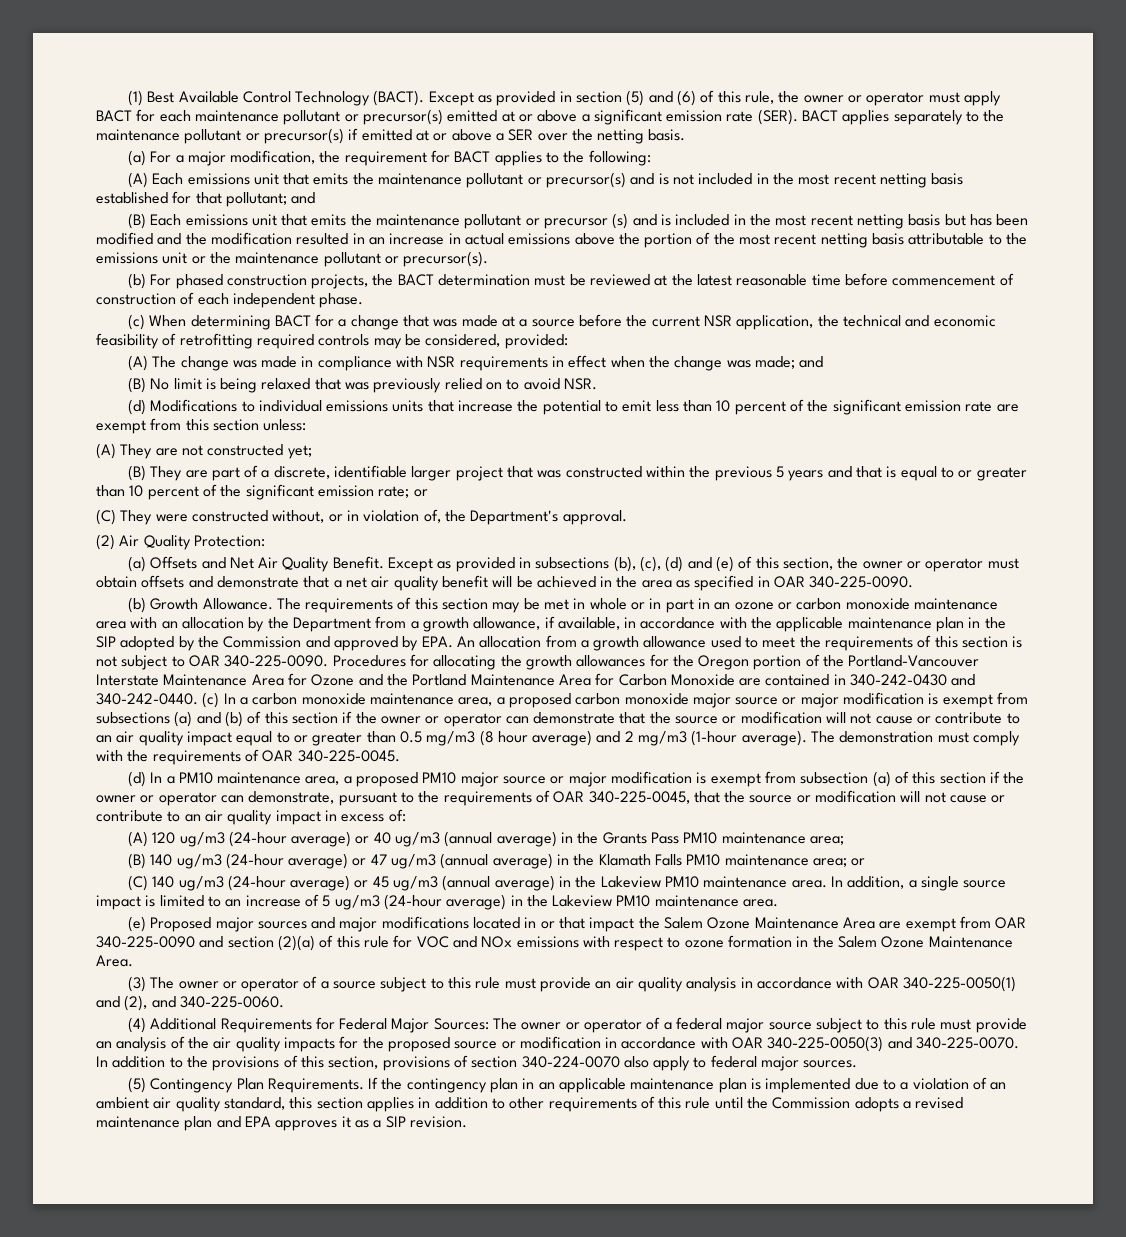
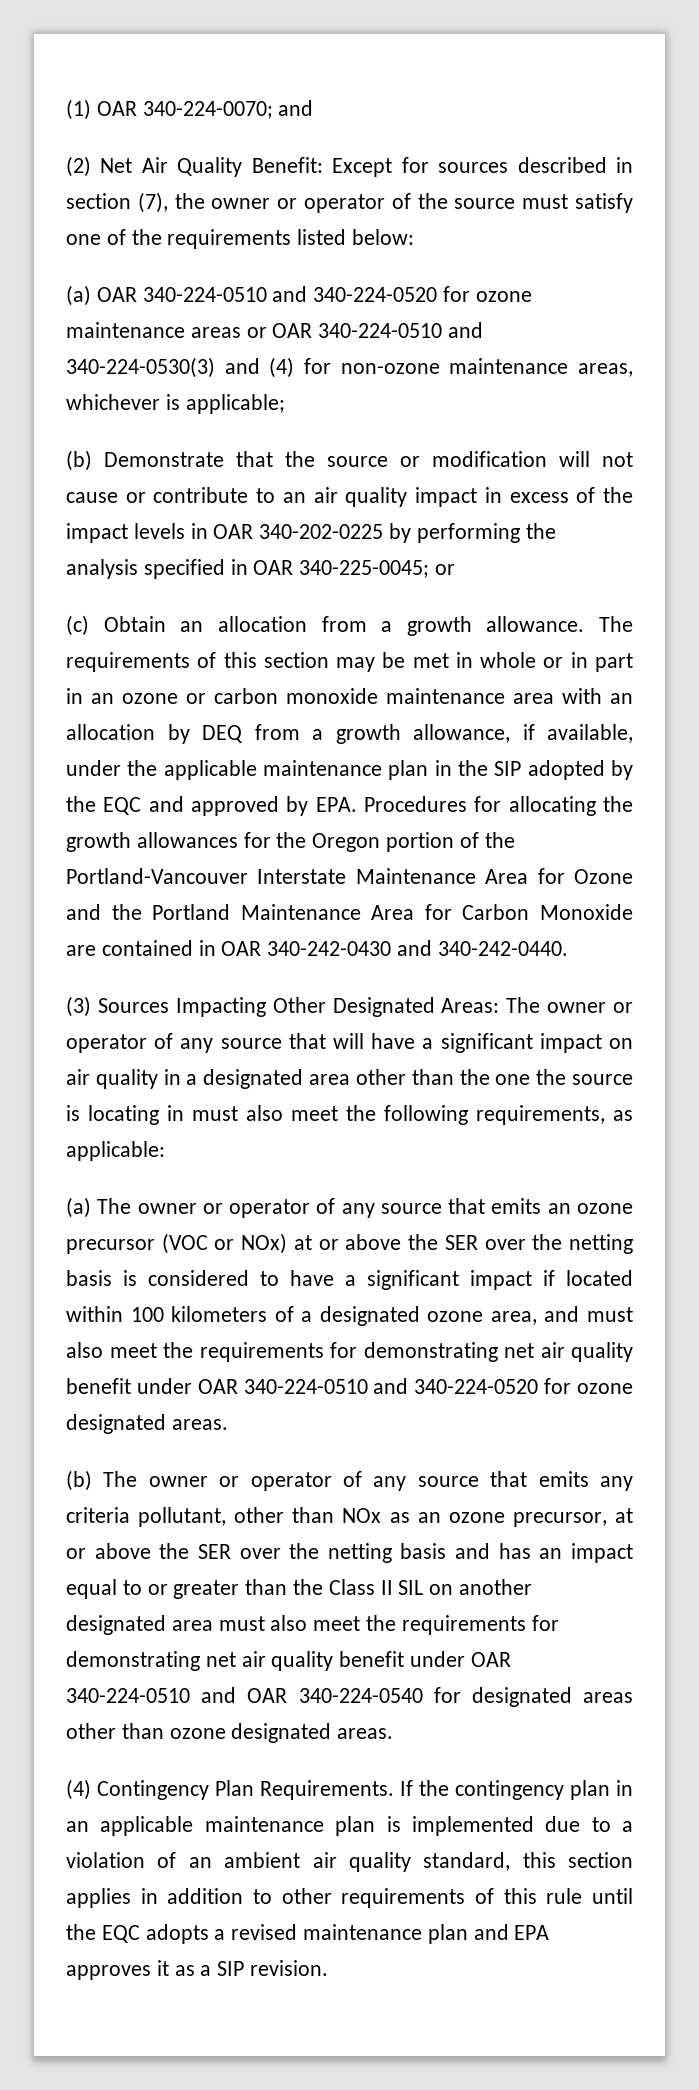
[147,90,1001,106] [96,109,1005,125] [96,128,686,144] [127,150,651,166] [127,172,964,188] [96,191,316,207] [127,213,1029,229] [96,232,1028,248] [96,251,489,267] [127,273,1014,289] [96,292,364,308] [127,314,996,330] [96,333,568,349] [127,355,824,371] [127,377,598,393] [127,399,1019,415] [96,418,307,434] [96,443,312,459] [127,465,1027,481] [96,484,428,500] [96,509,627,525] [96,534,265,550] [127,556,1019,572] [96,575,914,591] [127,597,273,613] Best Available Control Technology (BACT). Except as provided in section (5) and (6) of this rule, the owner or operator must apply BACT for each maintenance pollutant or precursor(s) emitted at or above a significant emission rate (SER). BACT applies separately to the maintenance pollutant or precursor(s) if emitted at or above a SER over the netting basis. // (a) For a major modification, the requirement for BACT applies to the following: // (A) Each emissions unit that emits the maintenance pollutant or precursor(s) and is not included in the most recent netting basis established for that pollutant; and // (B) Each emissions unit that emits the maintenance pollutant or precursor (s) and is included in the most recent netting basis but has been modified and the modification resulted in an increase in actual emissions above the portion of the most recent netting basis attributable to the emissions unit or the maintenance pollutant or precursor(s). // (b) For phased construction projects, the BACT determination must be reviewed at the latest reasonable time before commencement of construction of each independent phase. // (c) When determining BACT for a change that was made at a source before the current NSR application, the technical and economic feasibility of retrofitting required controls may be considered, provided: // (A) The change was made in compliance with NSR requirements in effect when the change was made; and // (B) No limit is being relaxed that was previously relied on to avoid NSR. // (d) Modifications to individual emissions units that increase the potential to emit less than 10 percent of the significant emission rate are exempt from this section unless: // (A) They are not constructed yet; // (B) They are part of a discrete, identifiable larger project that was constructed within the previous 5 years and that is equal to or greater than 10 percent of the significant emission rate; or // (C) They were constructed without, or in violation of, the Department's approval. // (2) Air Quality Protection: // (a) Offsets and Net Air Quality Benefit. Except as provided in subsections (b), (c), (d) and (e) of this section, the owner or operator must obtain offsets and demonstrate that a net air quality benefit will be achieved in the area as specified in OAR 340-225-0090. // (b) Growth Allowance. -> [96,100,314,119] [66,156,634,177] [66,192,633,213] [66,229,415,249] [66,285,532,306] [66,322,484,338] [66,357,633,378] [66,394,285,414] [66,450,633,471] [66,487,634,507] [66,523,556,543] [66,559,456,579] [66,615,585,636] OAR 340-224-0070; and // (2) Net Air Quality Benefit: Except for sources described in section (7), the owner or operator of the source must satisfy one of the requirements listed below: // (a) OAR 340-224-0510 and 340-224-0520 for ozone maintenance areas or OAR 340-224-0510 and 340-224-0530(3) and (4) for non-ozone maintenance areas, whichever is applicable; // (b) Demonstrate that the source or modification will not cause or contribute to an air quality impact in excess of the impact levels in OAR 340-202-0225 by performing the analysis specified in OAR 340-225-0045; or // (c) Obtain an allocation from a growth allowance.
[267,617,371,632] the Department -> [202,725,243,743] DEQ
[624,617,747,629] in accordance with -> [66,760,121,776] under
[223,636,302,648] Commission -> [103,797,142,815] EQC
[456,635,1023,651] [96,655,329,670] An allocation from a growth allowance used to meet the requirements of this section is not subject to OAR 340-225-0090. -> (357, 804) none
(846, 679) none -> [221,941,262,956] OAR
[202,692,1029,708] [96,711,1020,727] [96,731,184,746] (c) In a carbon monoxide maintenance area, a proposed carbon monoxide major source or major modification is exempt from subsections (a) and (b) of this section if the owner or operator can demonstrate that the source or modification will not cause or contribute to an air quality -> [66,996,633,1017] [66,1033,633,1053] [66,1069,633,1089] [66,1105,633,1125] [66,1141,165,1161] [66,1197,633,1218] [66,1233,634,1254] [66,1270,633,1290] [66,1306,633,1326] [66,1342,633,1362] [66,1378,633,1394] [66,1414,228,1434] [66,1470,633,1491] [66,1507,633,1527] [66,1543,563,1563] // (3) Sources Impacting Other Designated Areas: The owner or operator of any source that will have a significant impact on air quality in a designated area other than the one the source is locating in must also meet the following requirements, as applicable: // (a) The owner or operator of any source that emits an ozone precursor (VOC or NOx) at or above the SER over the netting basis is considered to have a significant impact if located within 100 kilometers of a designated ozone area, and must also meet the requirements for demonstrating net air quality benefit under OAR 340-224-0510 and 340-224-0520 for ozone designated areas. // (b) The owner or operator of any source that emits any criteria pollutant, other than NOx as an ozone precursor, at or above the SER over the netting basis and has an
[399,730,1021,746] [96,749,400,765] [127,771,1025,787] [96,790,1006,806] [96,809,406,825] [127,831,844,847] [127,853,866,869] [127,875,1007,891] [96,894,779,910] [127,916,1027,932] [96,935,1013,951] [96,955,133,967] [127,976,1016,992] [96,995,284,1011] [127,1017,1027,1033] [96,1036,1020,1052] [96,1055,858,1071] [127,1077,146,1093] 0.5 mg/m3 (8 hour average) and 2 mg/m3 (1-hour average). The demonstration must comply with the requirements of OAR 340-225-0045. // (d) In a PM10 maintenance area, a proposed PM10 major source or major modification is exempt from subsection (a) of this section if the owner or operator can demonstrate, pursuant to the requirements of OAR 340-225-0045, that the source or modification will not cause or contribute to an air quality impact in excess of: // (A) 120 ug/m3 (24-hour average) or 40 ug/m3 (annual average) in the Grants Pass PM10 maintenance area; // (B) 140 ug/m3 (24-hour average) or 47 ug/m3 (annual average) in the Klamath Falls PM10 maintenance area; or // (C) 140 ug/m3 (24-hour average) or 45 ug/m3 (annual average) in the Lakeview PM10 maintenance area. In addition, a single source impact is limited to an increase of 5 ug/m3 (24-hour average) in the Lakeview PM10 maintenance area. // (e) Proposed major sources and major modifications located in or that impact the Salem Ozone Maintenance Area are exempt from OAR 340-225-0090 and section (2)(a) of this rule for VOC and NOx emissions with respect to ozone formation in the Salem Ozone Maintenance Area. // (3) The owner or operator of a source subject to this rule must provide an air quality analysis in accordance with OAR 340-225-0050(1) and (2), and 340-225-0060. // (4) Additional Requirements for Federal Major Sources: The owner or operator of a federal major source subject to this rule must provide an analysis of the air quality impacts for the proposed source or modification in accordance with OAR 340-225-0050(3) and 340-225-0070. In addition to the provisions of this section, provisions of section 340-224-0070 also apply to federal major sources. // (5) -> [293,1579,533,1595] [66,1615,559,1635] [66,1651,511,1671] [66,1687,633,1707] [66,1723,394,1743] [66,1779,91,1800] the Class II SIL on another designated area must also meet the requirements for demonstrating net air quality benefit under OAR 340-224-0510 and OAR 340-224-0540 for designated areas other than ozone designated areas. // (4)
[772,1097,851,1109] Commission -> [101,1925,140,1943] EQC

